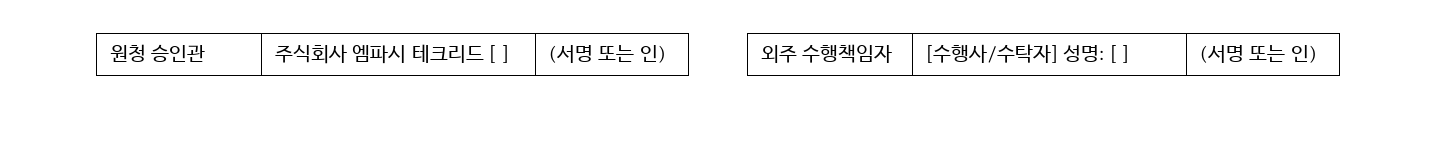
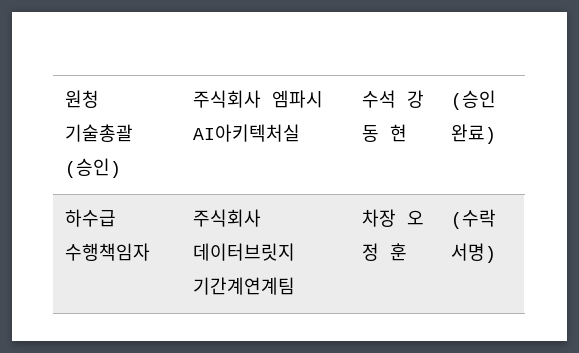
[151,44,206,62] 승인관 -> [65,124,134,142] [65,158,122,178] 기술총괄 (승인)
[411,44,509,63] [549,45,666,63] [761,44,893,63] [926,44,1130,63] [1200,45,1317,63] 테크리드 [ ] | (서명 또는 인) // 외주 수행책임자 | [수행사/수탁자] 성명: [ ] | (서명 또는 인) -> [193,124,301,142] [362,90,425,108] [362,124,408,142] [451,90,497,110] [451,124,497,144] [65,209,117,227] [65,243,151,261] [193,209,262,227] [193,243,296,261] [193,277,296,295] [362,209,425,227] [362,243,408,261] [451,209,497,229] [451,243,497,263] AI아키텍처실 | 수석 강 동 현 | (승인 완료) // 하수급 수행책임자 | 주식회사 데이터브릿지 기간계연계팀 | 차장 오 정 훈 | (수락 서명)

